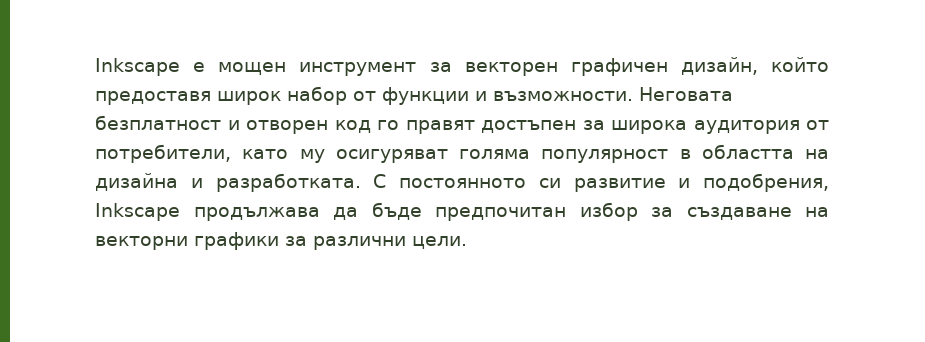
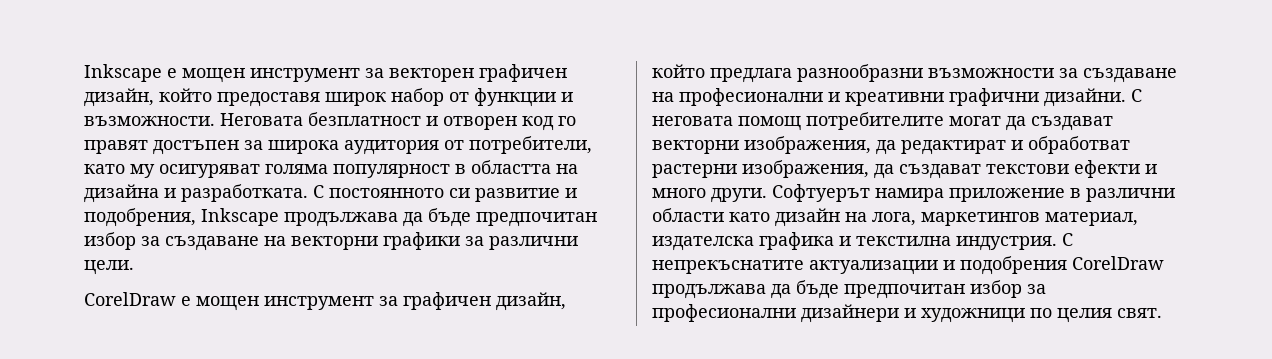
(467, 242) none -> [84,292,566,311] [652,64,1177,83] [652,88,1142,107] [652,112,1113,131] [652,136,1130,155] [652,160,1157,179] [652,184,1175,203] [652,208,1138,227] [652,232,1073,251] [652,256,1164,275] [652,280,1046,299] [652,304,1162,323] // CorelDraw е мощен инструмент за графичен дизайн, който предлага разнообразни възможности за създаване на професионални и креативни графични дизайни. С неговата помощ потребителите могат да създават векторни изображения, да редактират и обработват растерни изображения, да създават текстови ефекти и много други. Софтуерът намира приложение в различни области като дизайн на лога, маркетингов материал, издателска графика и текстилна индустрия. С непрекъснатите актуализации и подобрения CorelDraw продължава да бъде предпочитан избор за професионални дизайнери и художници по целия свят.

